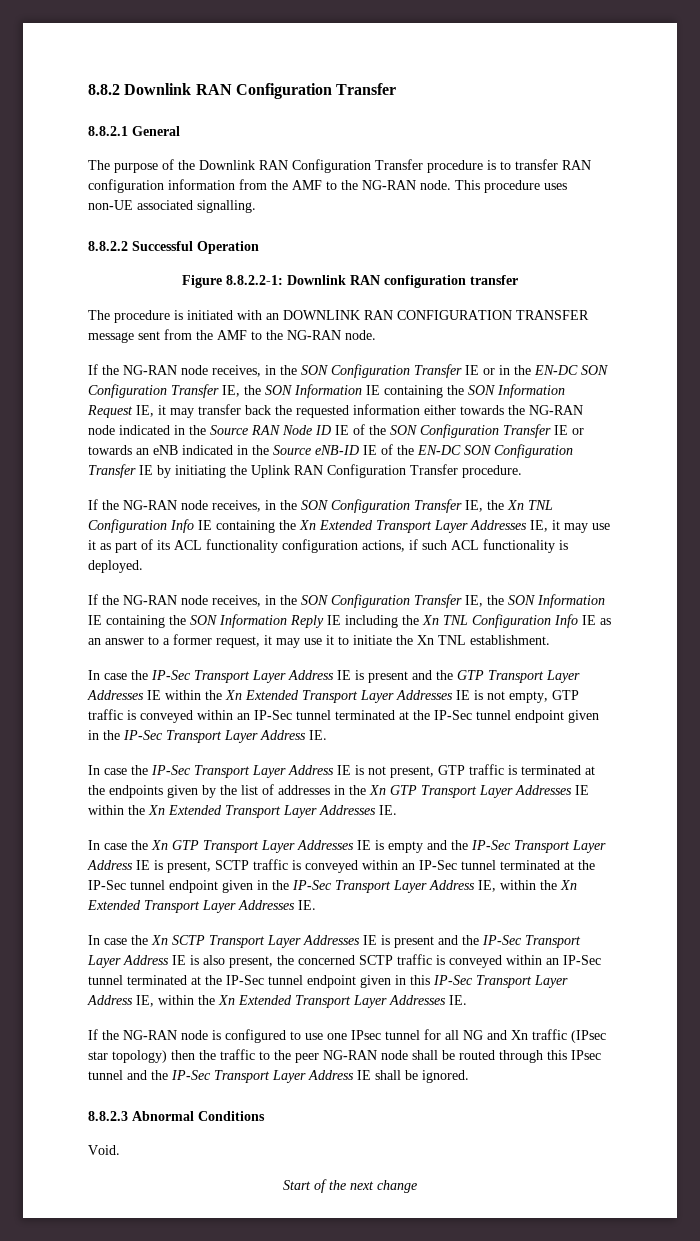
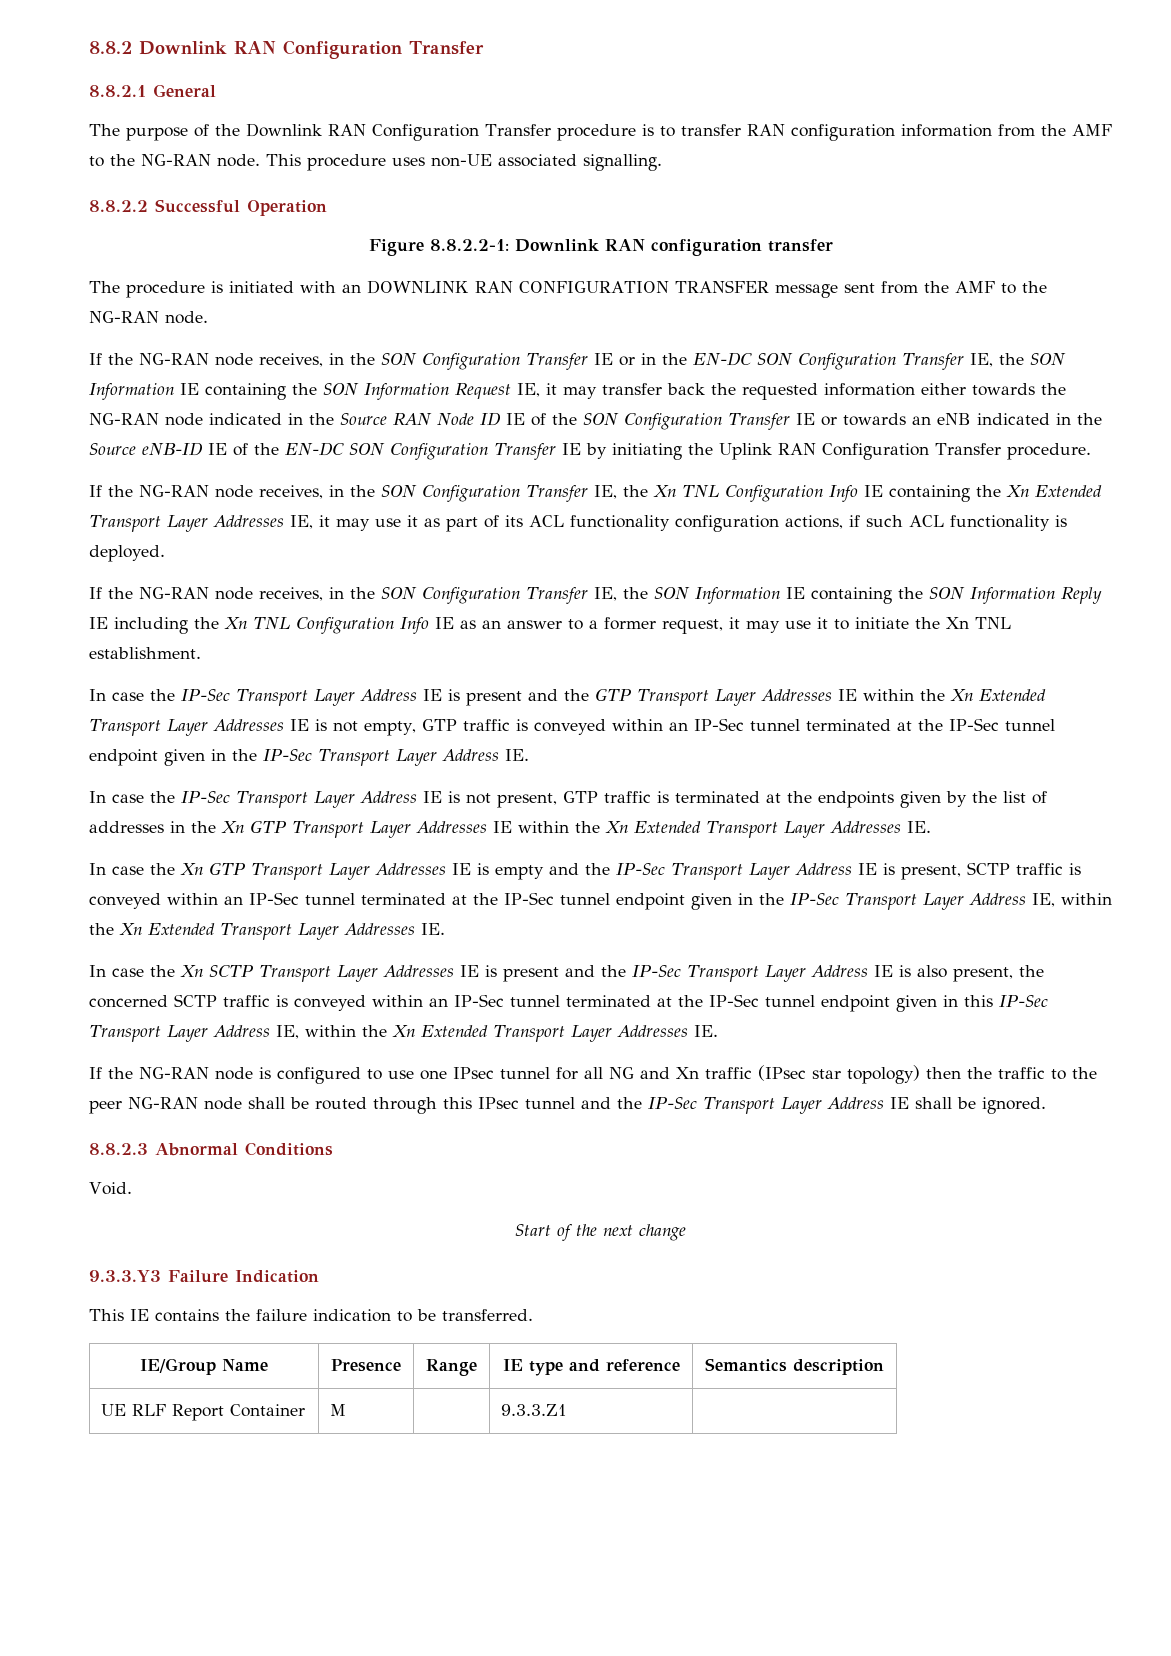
(417, 1186) none -> [89,1270,319,1283] [89,1309,533,1322] [140,1358,268,1375] [331,1359,401,1372] [426,1359,477,1376] [502,1359,680,1376] [704,1358,884,1375] [101,1404,306,1421] [330,1404,347,1416] [501,1404,567,1416] // 9.3.3.Y3 Failure Indication // This IE contains the failure indication to be transferred. // IE/Group Name | Presence | Range | IE type and reference | Semantics description // UE RLF Report Container | M | | 9.3.3.Z1 |

